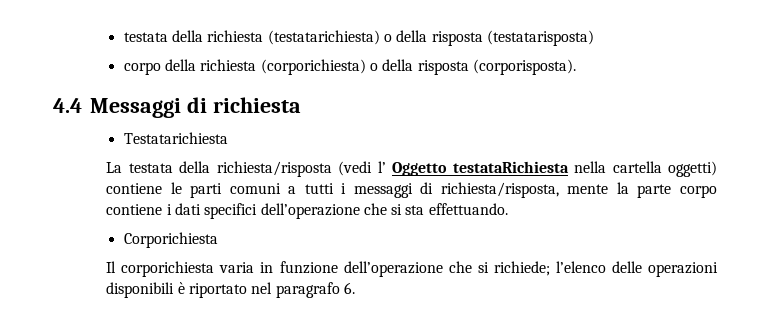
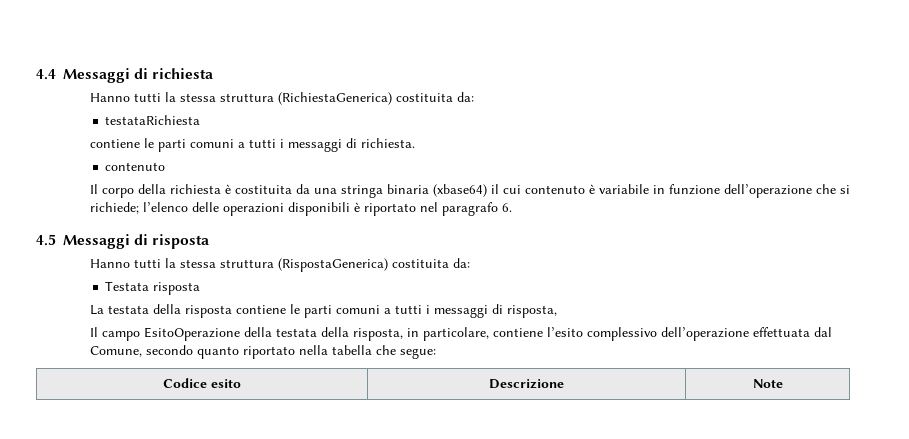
[123,30,595,46] [123,59,577,75] [53,97,301,118] [123,132,228,144] [106,161,717,177] [106,182,718,198] [106,203,508,219] [123,232,218,248] [106,261,255,277] testata della richiesta (testatarichiesta) o della risposta (testatarisposta) // corpo della richiesta (corporichiesta) o della risposta (corporisposta). // 4.4 Messaggi di richiesta // Testatarichiesta // La testata della richiesta/risposta (vedi l’ Oggetto testataRichiesta nella cartella oggetti) contiene le parti comuni a tutti i messaggi di richiesta/risposta, mente la parte corpo contiene i dati specifici dell’operazione che si sta effettuando. // Corporichiesta // Il corporichiesta varia -> [36,68,214,83] [89,92,474,105] [105,115,201,125] [89,138,415,152] [105,162,166,171] [89,184,649,198] 4.4 Messaggi di richiesta // Hanno tutti la stessa struttura (RichiestaGenerica) costituita da: // testataRichiesta // contiene le parti comuni a tutti i messaggi di richiesta. // contenuto // Il corpo della richiesta è costituita da una stringa binaria (xbase64) il cui contenuto è variabile
(355, 288) none -> [36,234,210,249] [89,258,470,272] [105,281,201,295] [89,304,557,318] [89,327,832,341] [89,345,436,359] [163,378,241,388] [489,379,564,389] [752,379,783,388] // 4.5 Messaggi di risposta // Hanno tutti la stessa struttura (RispostaGenerica) costituita da: // Testata risposta // La testata della risposta contiene le parti comuni a tutti i messaggi di risposta, // Il campo EsitoOperazione della testata della risposta, in particolare, contiene l’esito complessivo dell’operazione effettuata dal Comune, secondo quanto riportato nella tabella che segue: // Codice esito | Descrizione | Note

